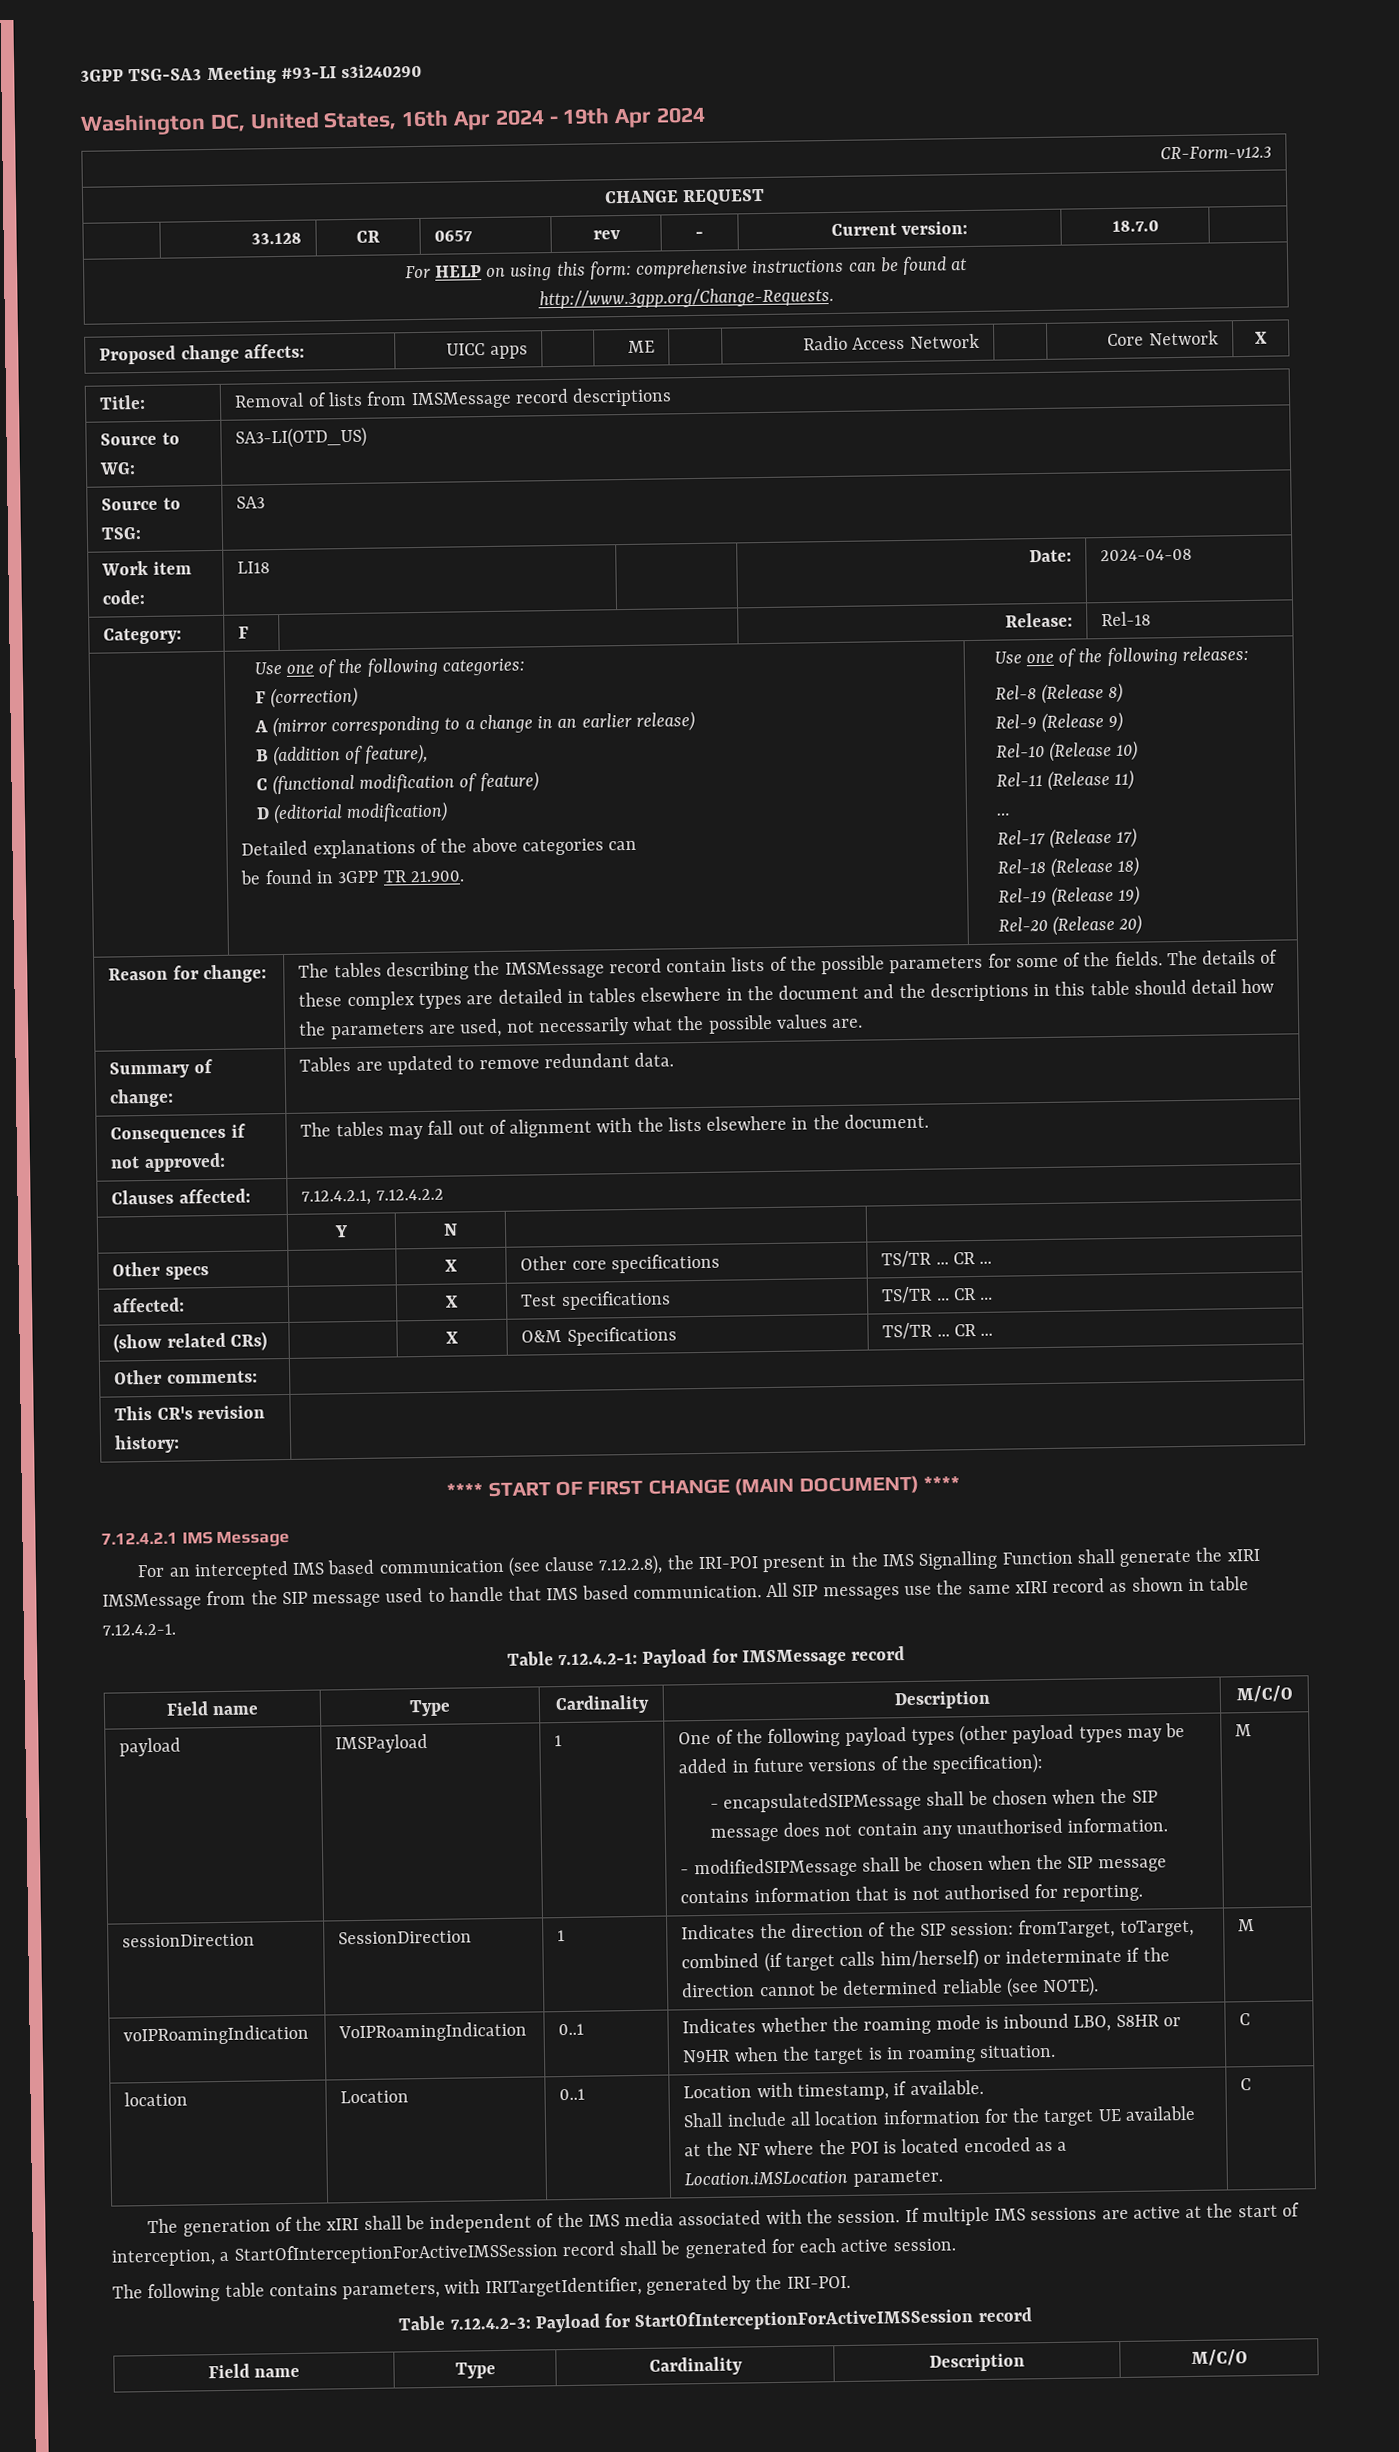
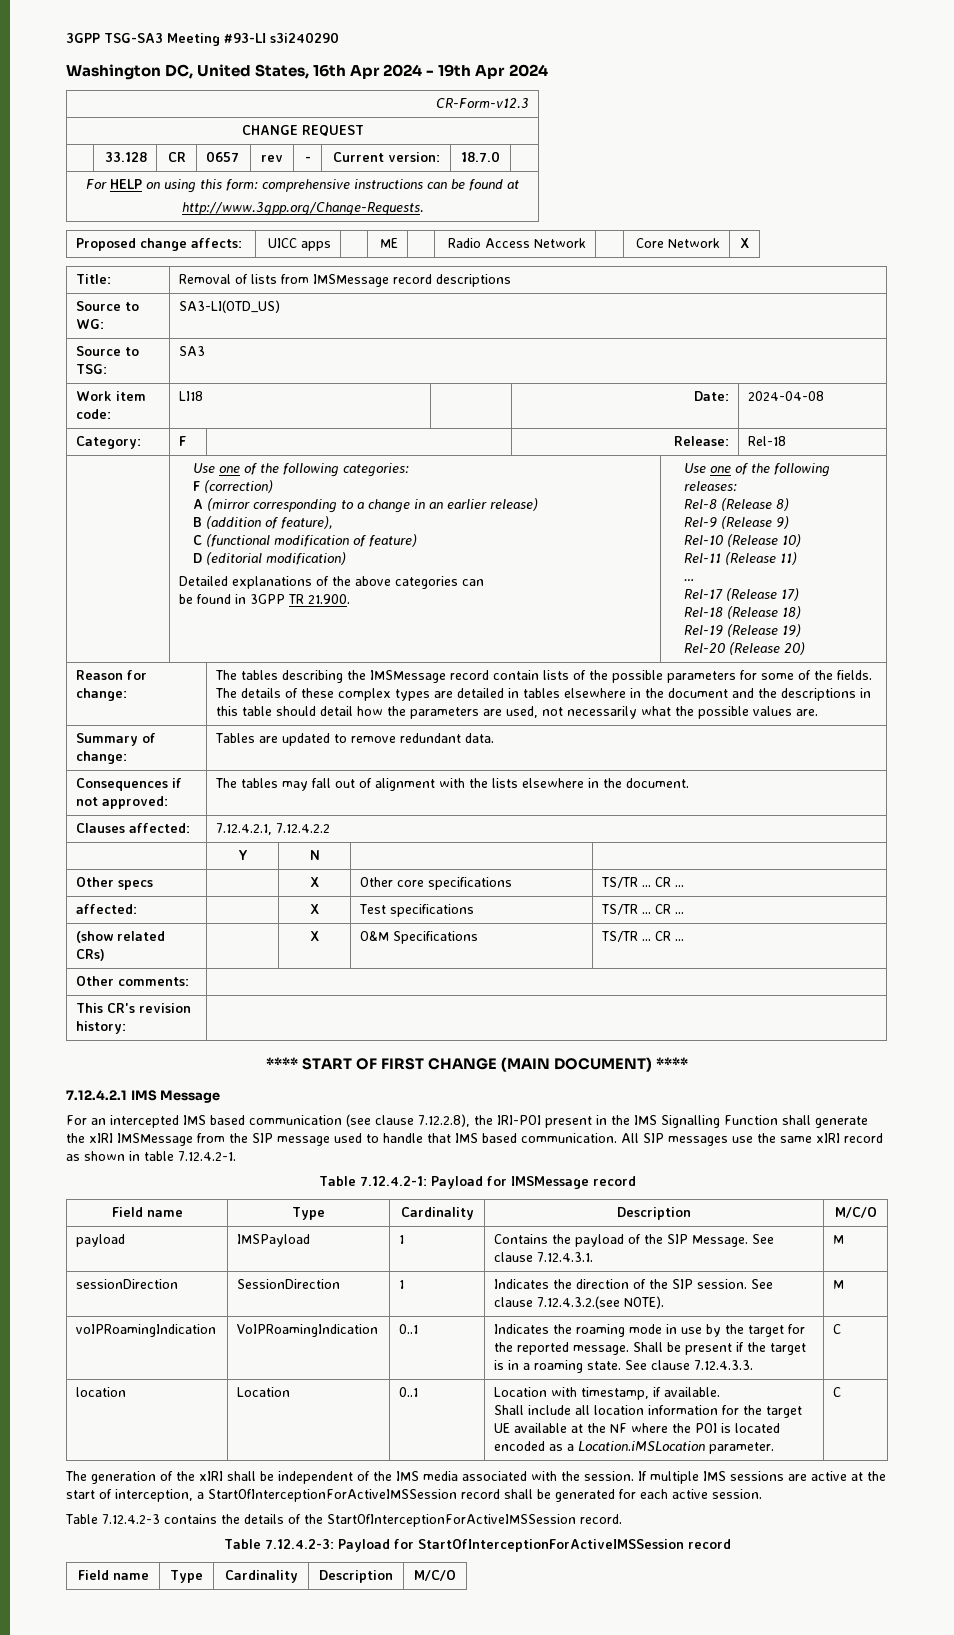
[678,1723,1186,1748] [678,1753,1044,1775] [709,1788,1158,1813] [709,1817,1169,1842] [680,1854,1167,1879] [680,1883,1144,1904] One of the following payload types (other payload types may be added in future versions of the specification): // - encapsulatedSIPMessage shall be chosen when the SIP message does not contain any unauthorised information. // - modifiedSIPMessage shall be chosen when the SIP message contains information that is not authorised for reporting. -> [494,1234,775,1247] [494,1252,594,1262] Contains the payload of the SIP Message. See clause 7.12.4.3.1.
[950,1919,1194,1939] [681,1947,1170,1973] [681,1977,1039,1998] session: fromTarget, toTarget, combined (if target calls him/herself) or indeterminate if the direction cannot be determined reliable (see -> [697,1279,774,1289] [494,1296,621,1309] session. See clause 7.12.4.3.2.(see
[760,2017,828,2033] whether -> (550, 1329) none
[984,2013,1181,2032] [682,2044,1057,2065] is inbound LBO, S8HR or N9HR when the target is in roaming situation. -> [666,1324,806,1337] [494,1342,807,1355] [494,1360,754,1373] in use by the target for the reported message. Shall be present if the target is in a roaming state. See clause 7.12.4.3.3.
[112,2274,851,2303] The following table contains parameters, with IRITargetIdentifier, generated by the IRI-POI. -> [65,1514,622,1527] Table 7.12.4.2-3 contains the details of the StartOfInterceptionForActiveIMSSession record.

